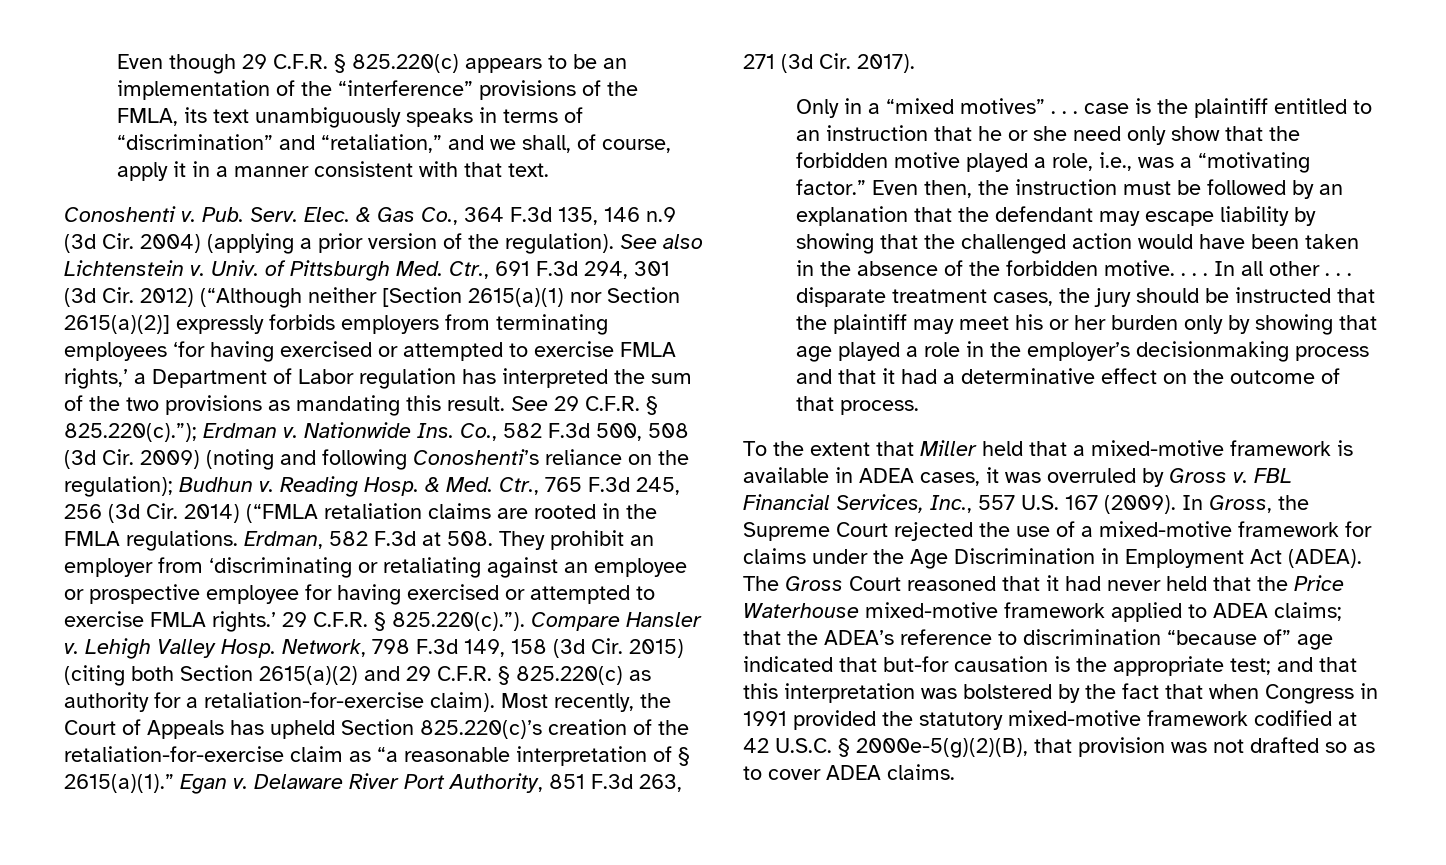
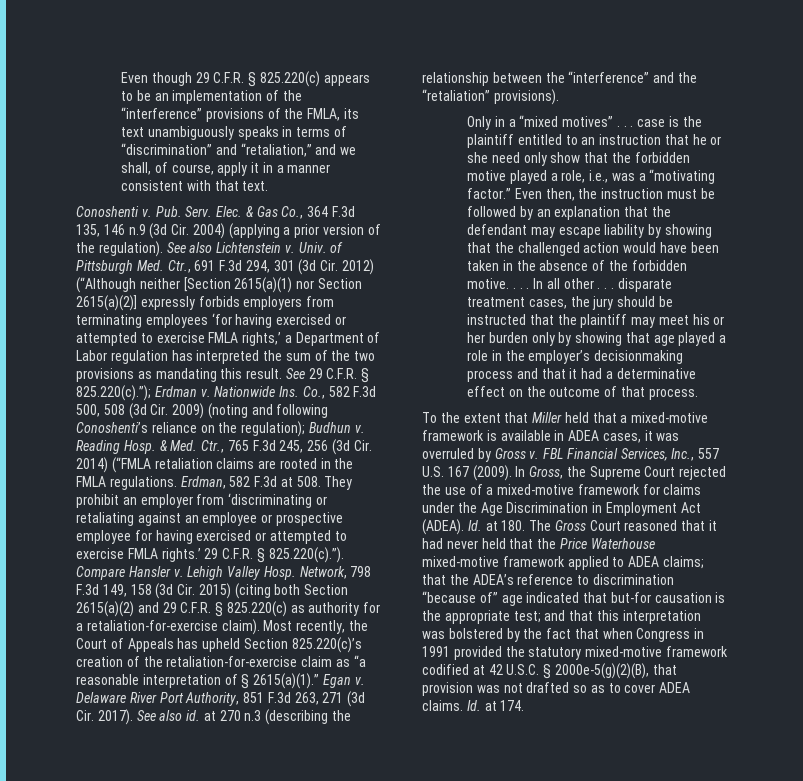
(915, 63) none -> [136,709,352,725] [422,71,697,86] [422,89,559,105] See also id. at 270 n.3 (describing the relationship between the “interference” and the “retaliation” provisions).
(1362, 558) none -> [467,520,526,531] Id. at 180.
(955, 772) none -> [466,700,525,711] Id. at 174.

